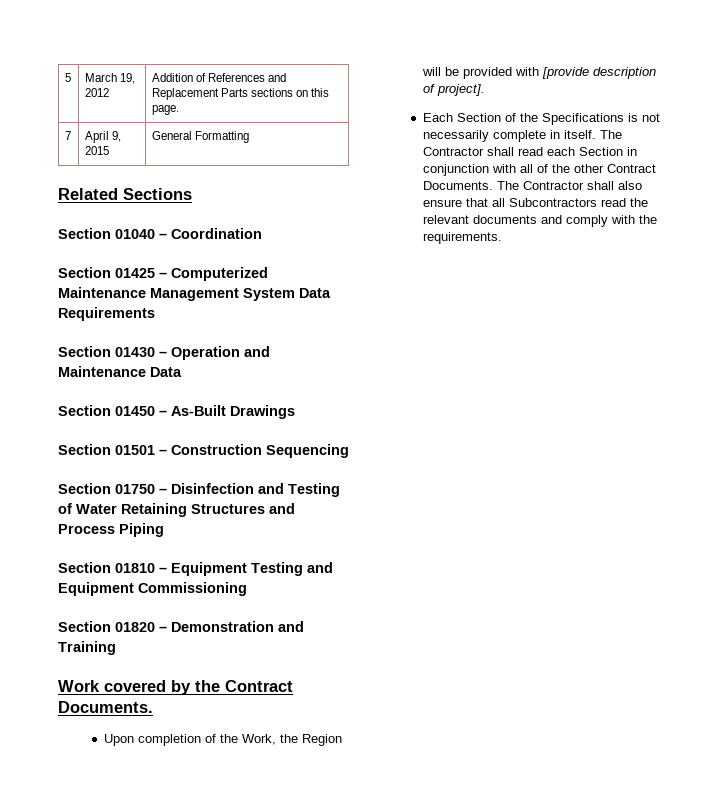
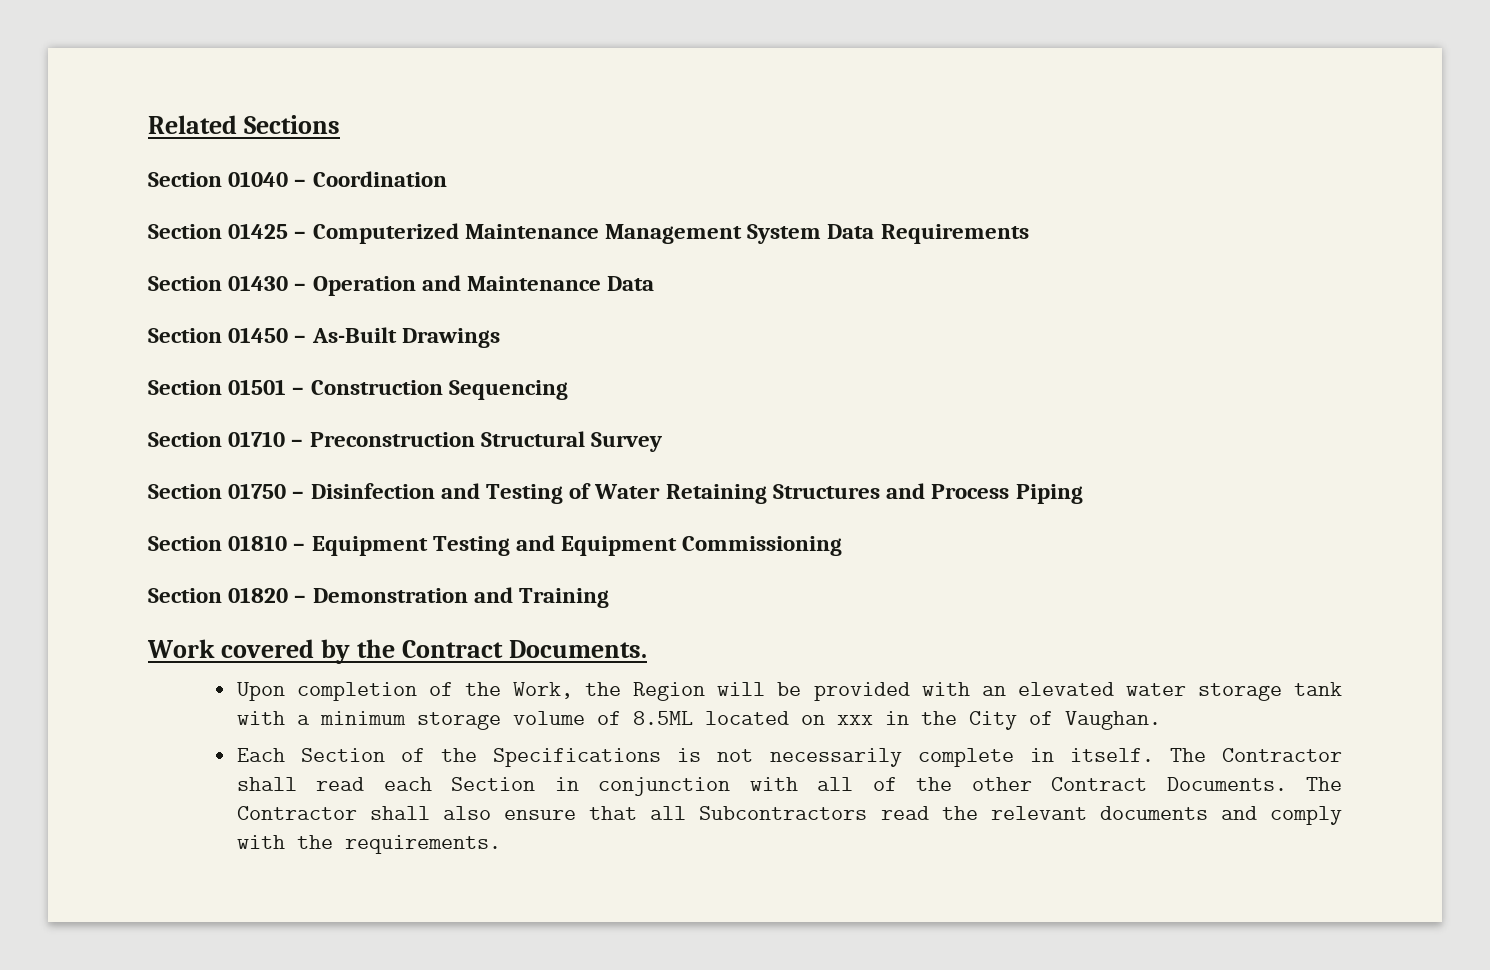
[64,73,71,82] [84,73,135,84] [84,88,109,97] [151,73,286,82] [151,88,329,100] [151,105,179,115] [64,131,71,140] [84,131,121,143] [84,146,109,155] [151,131,249,143] 5 | March 19, 2012 | Addition of References and Replacement Parts sections on this page. // 7 | April 9, 2015 | General Formatting // -> (148, 124) none
(349, 451) none -> [148,431,663,452] // Section 01710 – Preconstruction Structural Survey
[541,67,656,79] [422,84,485,96] [provide description of project]. -> [981,682,1342,701] [236,711,1161,730] an elevated water storage tank with a minimum storage volume of 8.5ML located on xxx in the City of Vaughan.

